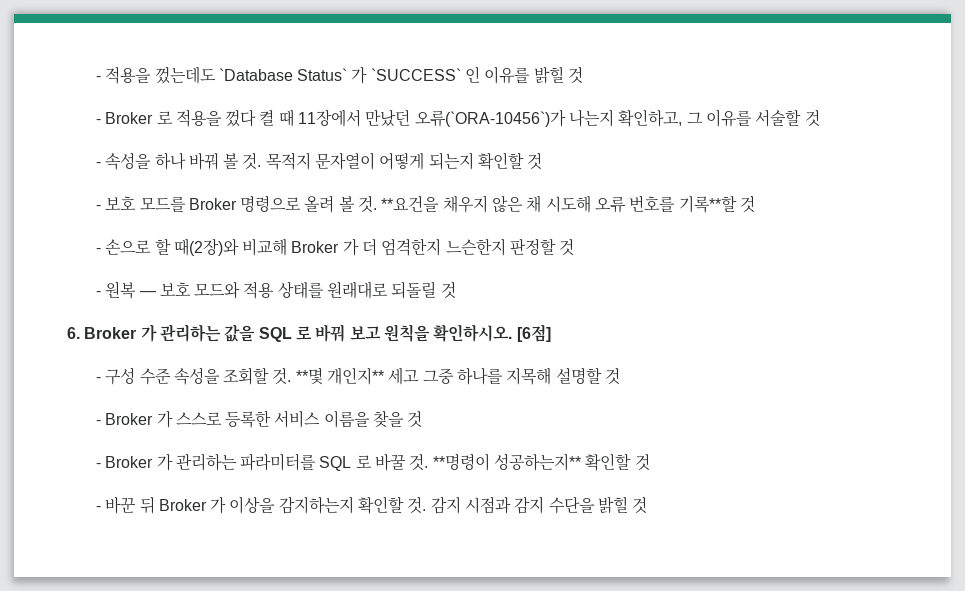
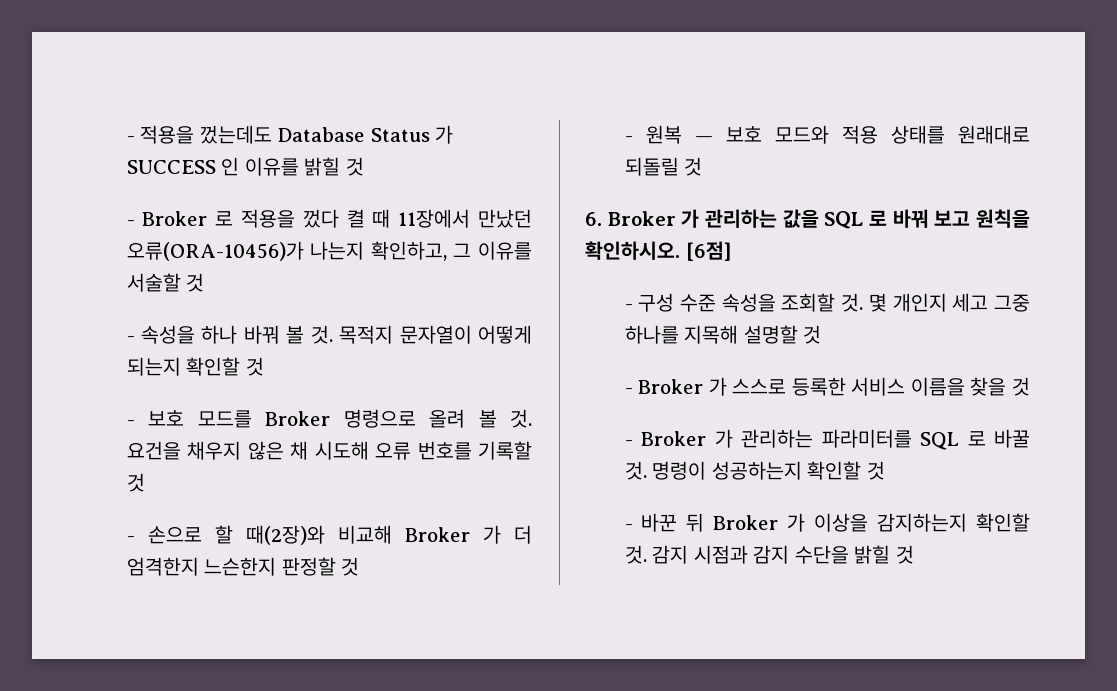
[218,66,461,84] `Database Status` 가 `SUCCESS` -> [277,125,454,144] [126,160,216,174] Database Status 가 SUCCESS
[414,109,566,127] 오류(`ORA-10456`)가 -> [126,241,304,261] 오류(ORA-10456)가
[381,195,440,212] **요건을 -> [126,441,181,460] 요건을
[678,195,737,213] 기록**할 -> [478,441,532,460] 기록할
[295,367,385,385] **몇 개인지** -> [868,293,947,312] 몇 개인지
[432,453,582,471] **명령이 성공하는지** -> [652,461,802,480] 명령이 성공하는지

